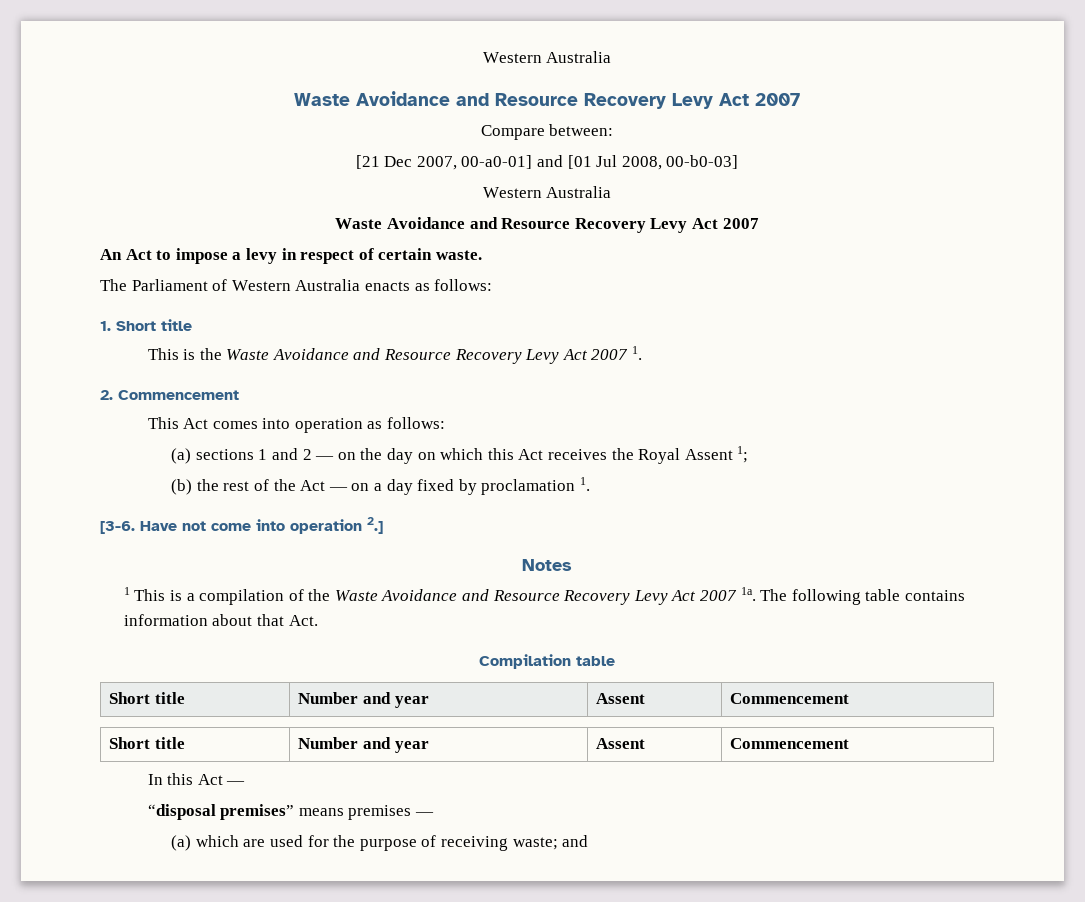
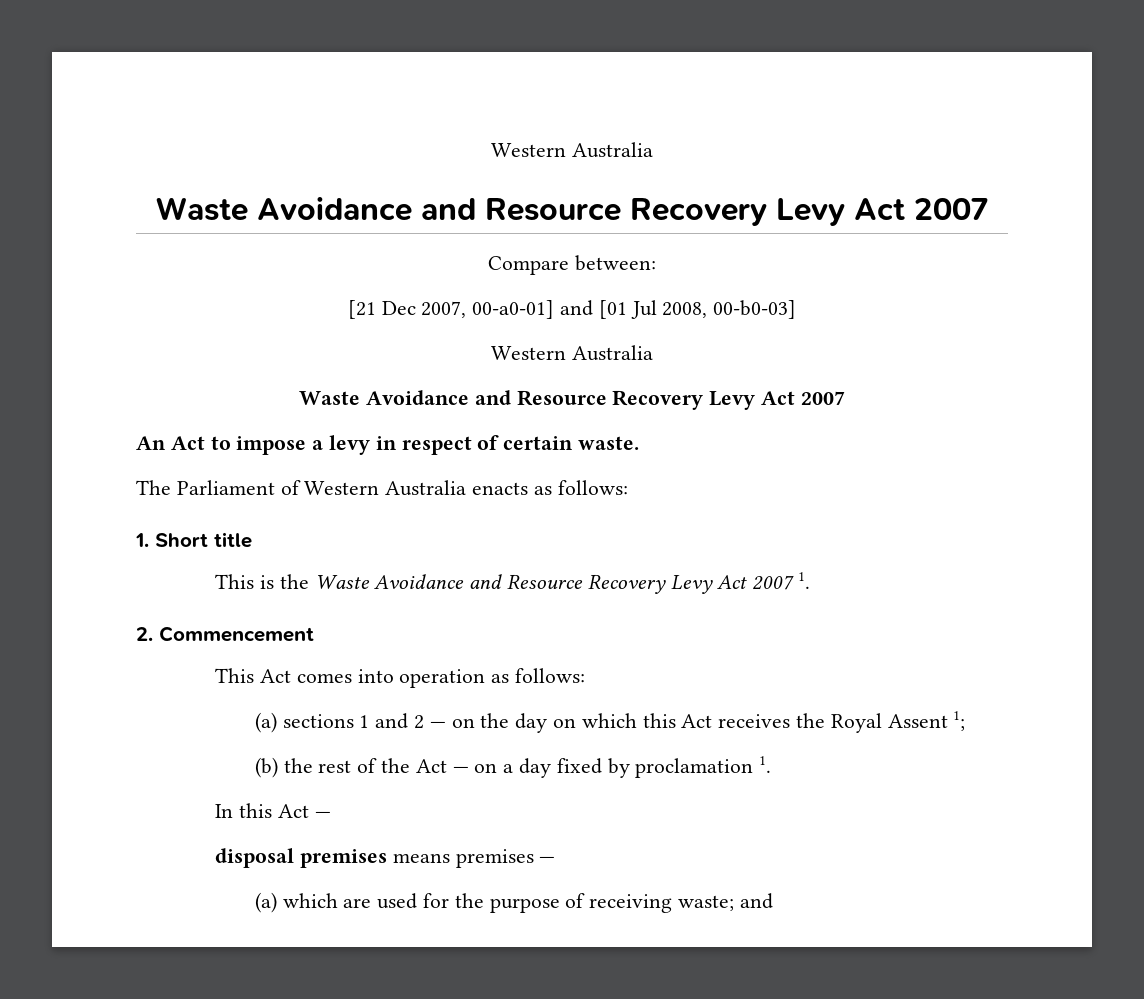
[100,517,383,534] [522,559,572,571] [123,587,965,605] [123,614,318,626] [479,654,615,669] [109,692,185,704] [298,692,429,708] [596,693,646,704] [730,693,850,704] [109,737,185,749] [298,737,429,753] [596,738,646,749] [730,738,850,749] // [3-6. Have not come into operation 2.] // Notes // 1 This is a compilation of the Waste Avoidance and Resource Recovery Levy Act 2007 1a. The following table contains information about that Act. // Compilation table // Short title | Number and year | Assent | Commencement // Short title | Number and year | Assent | Commencement -> (772, 764) none
[147,804,295,820] “disposal premises” -> [215,848,388,868] disposal premises

